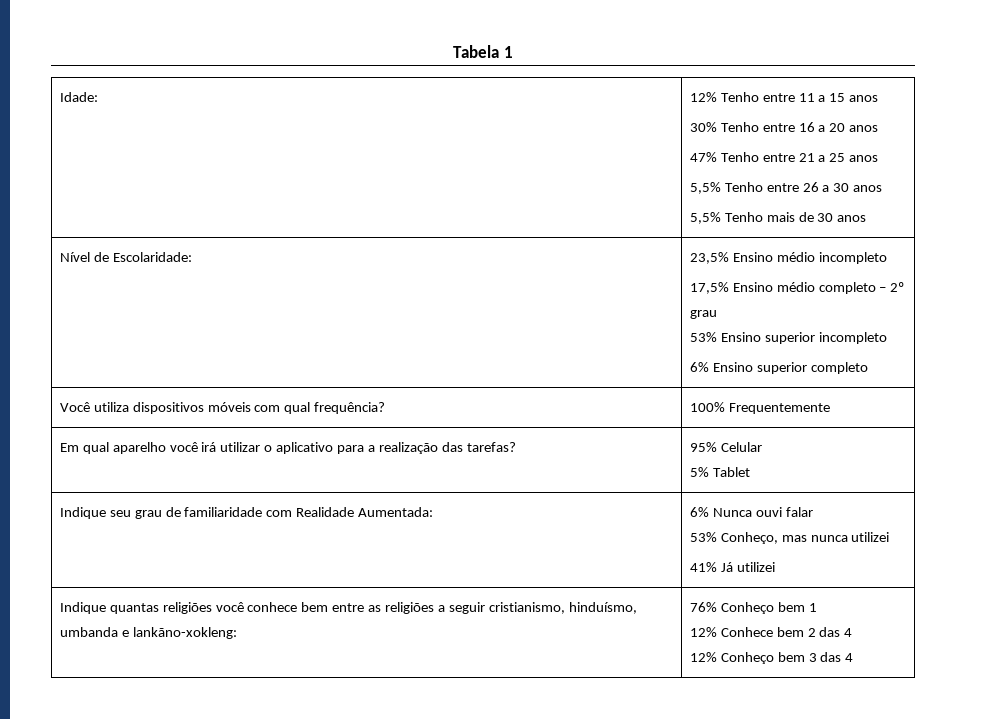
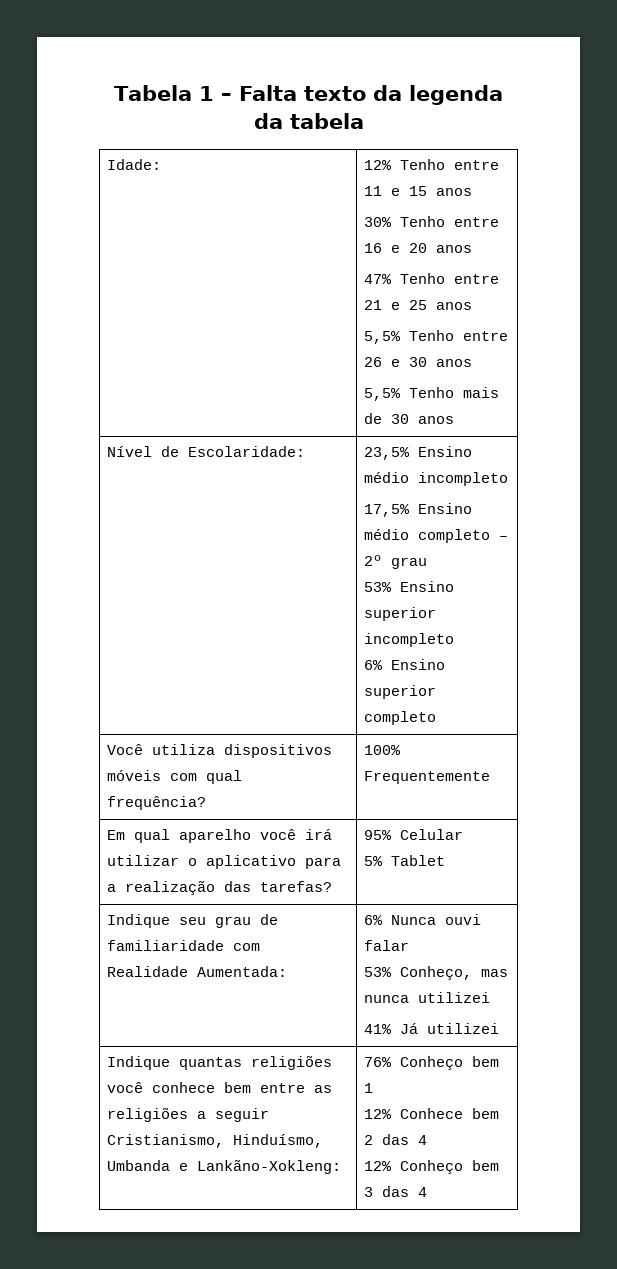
(513, 52) none -> [220,85,504,105] [253,113,364,129] – Falta texto da legenda da tabela
[818,95,826,102] a -> [390,188,400,196] e
[818,125,826,132] a -> [390,245,400,253] e
[818,155,826,162] a -> [390,302,400,310] e
[822,185,830,192] a -> [390,359,400,367] e
[488,602,637,614] [59,627,237,639] cristianismo, hinduísmo, umbanda e lankãno-xokleng: -> [106,1134,323,1148] [106,1160,341,1174] Cristianismo, Hinduísmo, Umbanda e Lankãno-Xokleng:

